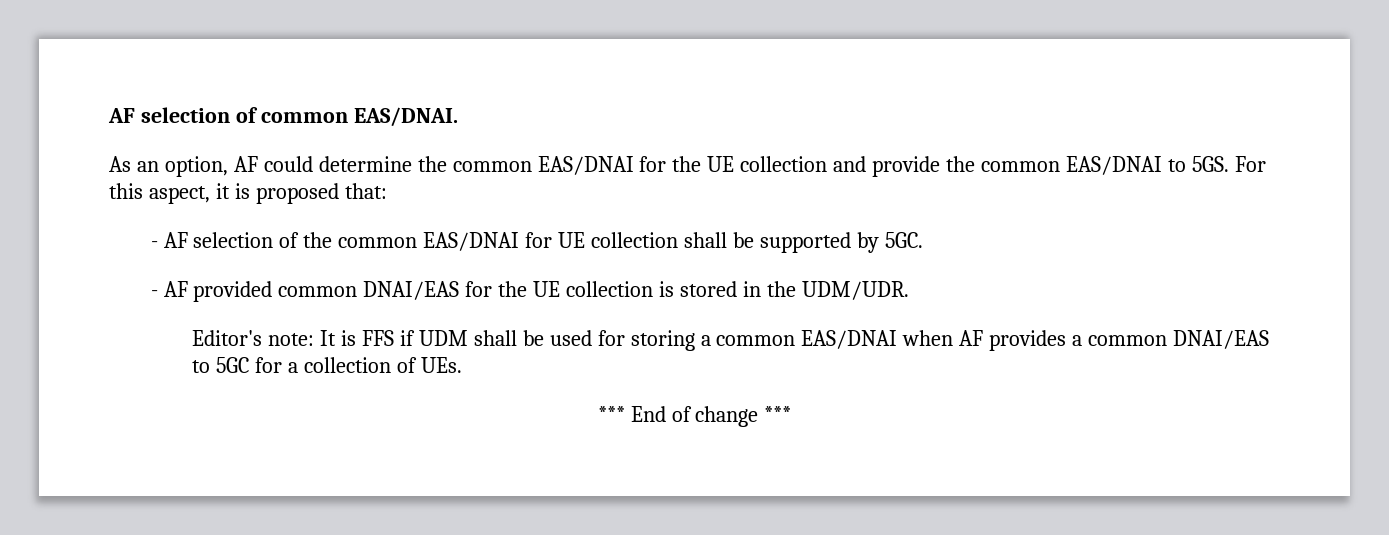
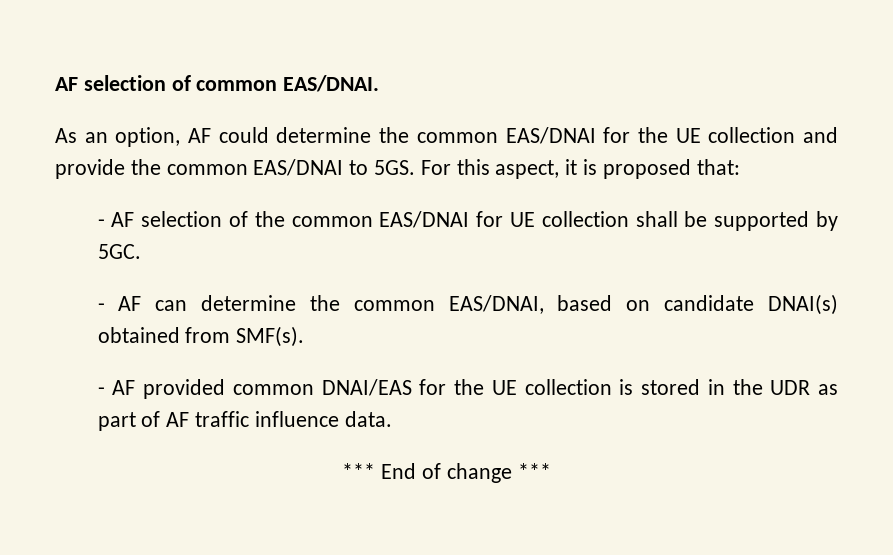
(923, 240) none -> [97,294,838,315] [97,326,305,347] // - AF can determine the common EAS/DNAI, based on candidate DNAI(s) obtained from SMF(s).
[801,281,909,300] [192,330,1270,351] [192,357,462,373] UDM/UDR. // Editor's note: It is FFS if UDM shall be used for storing a common EAS/DNAI when AF provides a common DNAI/EAS to 5GC for a collection of UEs. -> [770,380,838,395] [97,411,392,431] UDR as part of AF traffic influence data.

